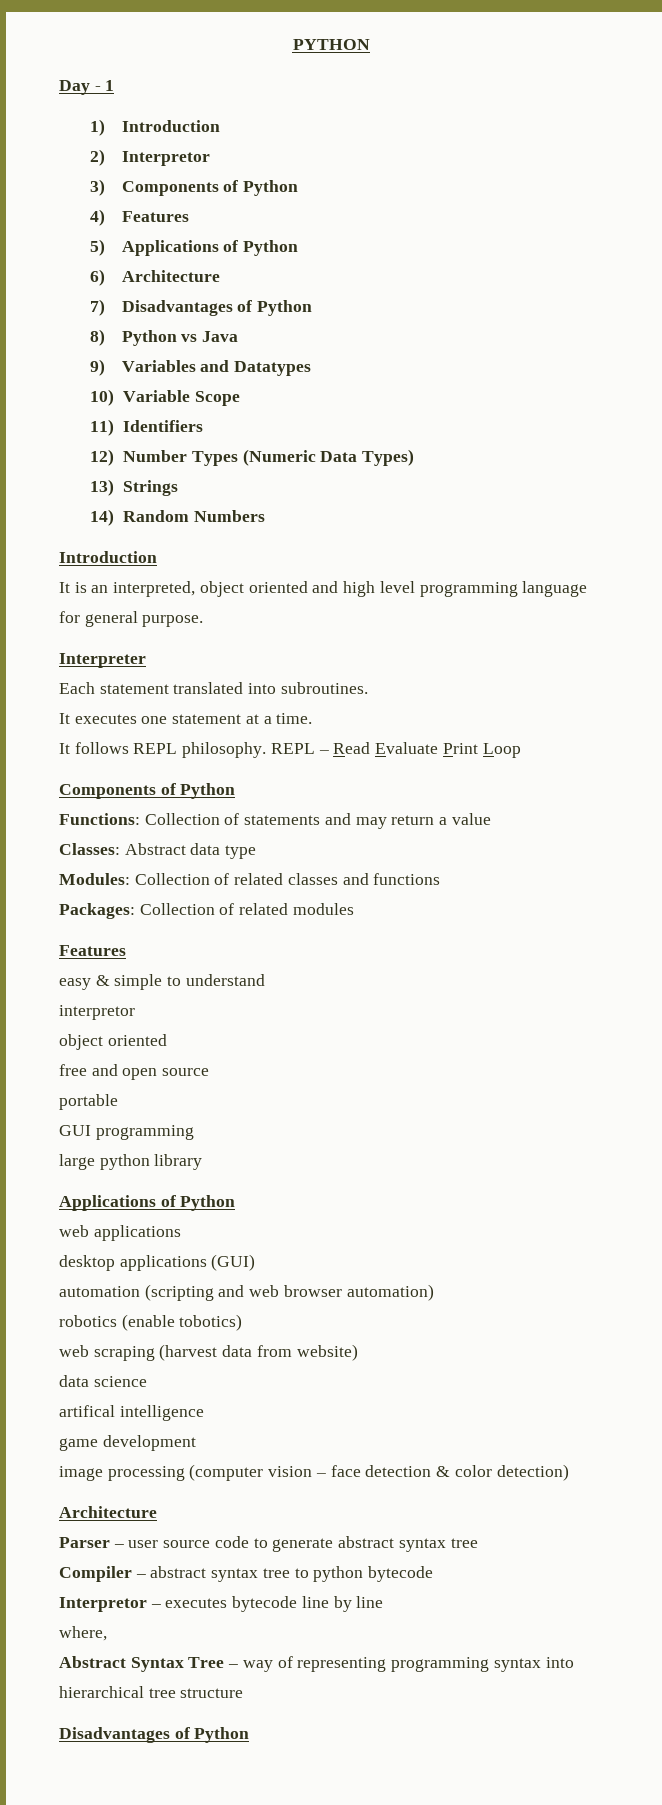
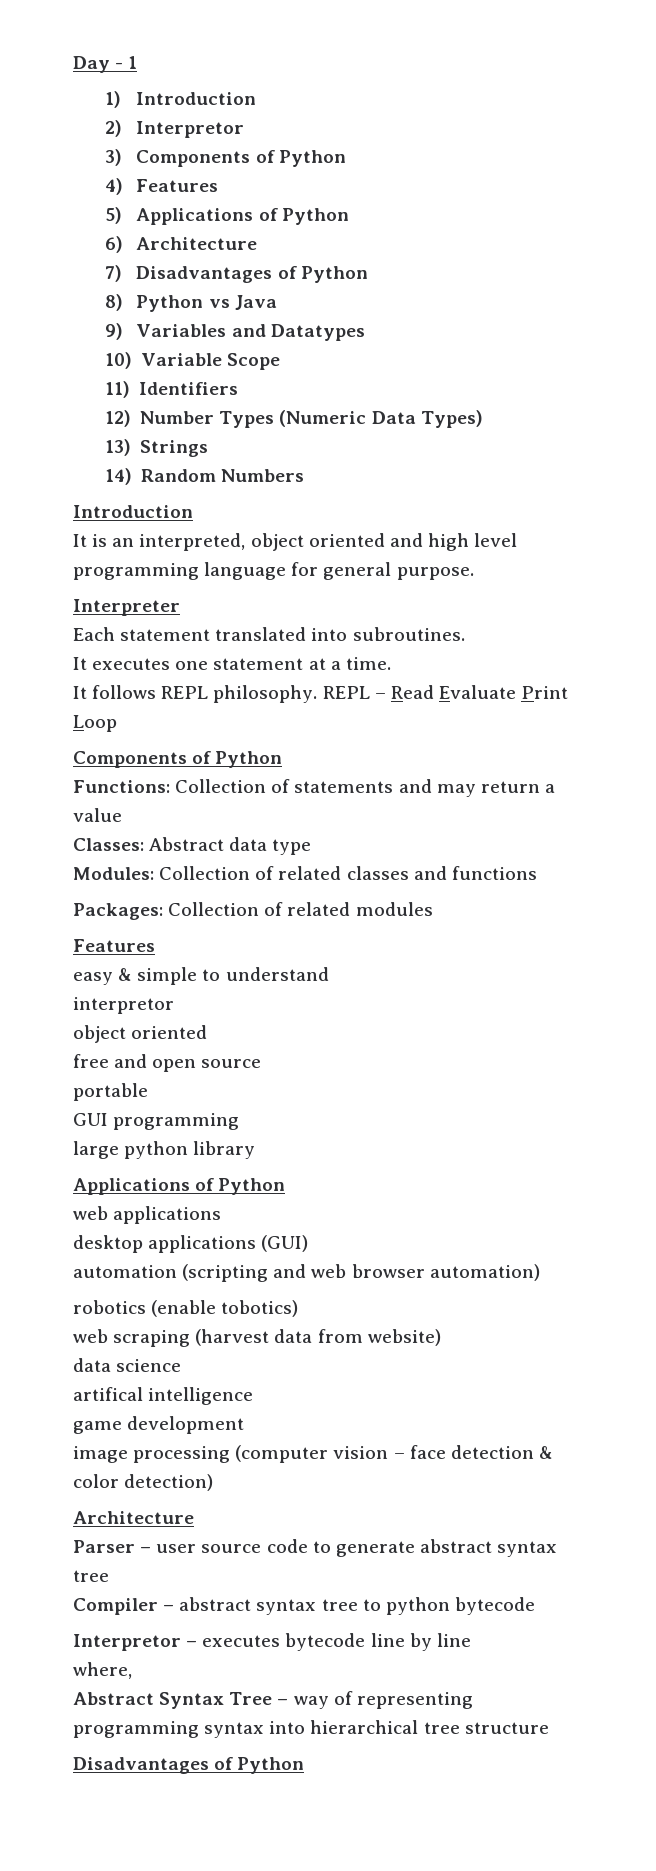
[292,39,370,50] PYTHON // -> (73, 64) none

